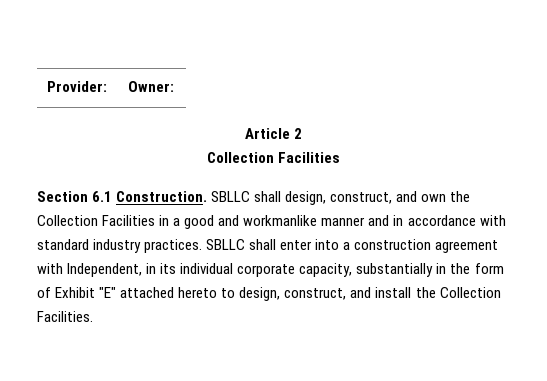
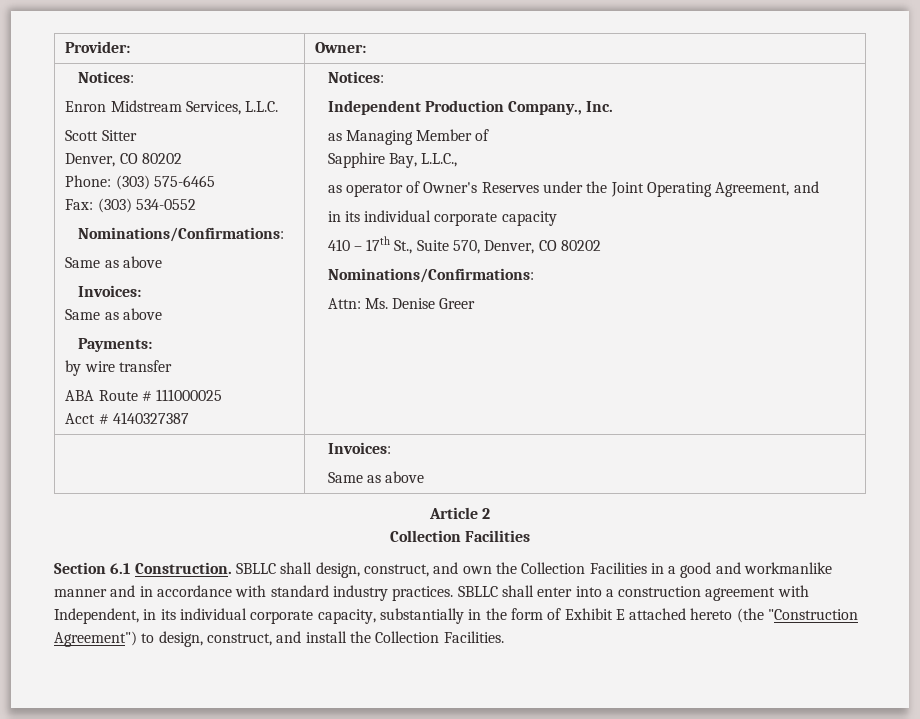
(175, 86) none -> [77,71,134,83] [65,100,279,115] [65,130,137,141] [65,153,183,167] [65,175,216,190] [65,198,197,213] [77,227,284,242] [65,256,163,268] [77,285,141,297] [65,308,163,320] [77,338,152,352] [65,360,173,376] [65,389,223,401] [65,412,190,424] [327,71,384,83] [327,100,614,115] [327,129,490,145] [327,152,458,168] [327,181,819,197] [327,210,557,226] [327,236,602,254] [327,268,534,283] [327,298,476,309] [327,442,391,454] [327,471,425,483] // Notices: // Enron Midstream Services, L.L.C. // Scott Sitter // Denver, CO 80202 // Phone: (303) 575-6465 // Fax: (303) 534-0552 // Nominations/Confirmations: // Same as above // Invoices: // Same as above // Payments: // by wire transfer // ABA Route # 111000025 // Acct # 4140327387 | Notices: // Independent Production Company., Inc. // as Managing Member of // Sapphire Bay, L.L.C., // as operator of Owner's Reserves under the Joint Operating Agreement, and // in its individual corporate capacity // 410 – 17th St., Suite 570, Denver, CO 80202 // Nominations/Confirmations: // Attn: Ms. Denise Greer // | Invoices: // Same as above
[99,287,117,298] "E" -> [615,609,625,620] E
(218, 292) none -> [736,608,859,623] [54,631,137,647] (the "Construction Agreement")

